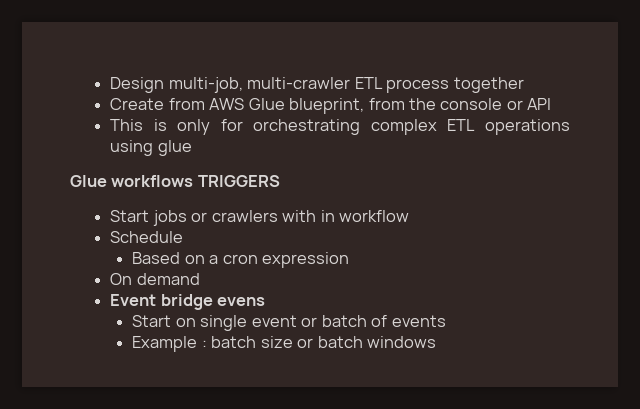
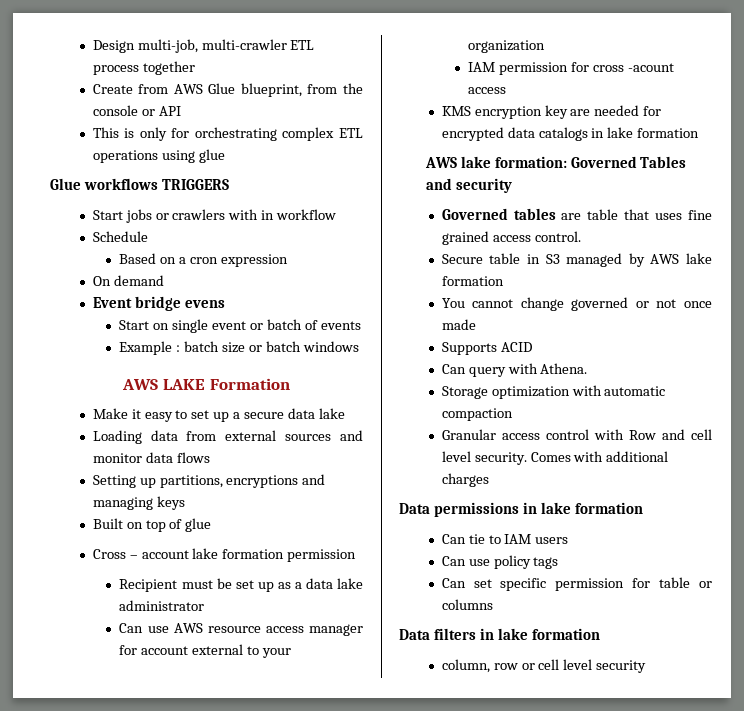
(437, 342) none -> [122,378,290,390] [92,408,345,422] [92,430,363,444] [92,452,210,463] [92,474,326,488] [92,496,185,510] [92,518,212,532] [92,548,357,562] [119,578,363,592] [119,600,205,611] [119,623,363,636] [119,644,292,658] [468,40,546,53] [468,62,675,75] [468,87,507,94] [441,105,662,119] [441,127,700,141] [424,156,687,168] [425,178,512,193] [441,208,712,220] [441,231,581,245] [441,253,712,267] [441,276,504,286] [441,297,712,311] [441,319,476,330] [441,342,532,355] [441,363,588,377] [441,385,666,399] [441,408,513,421] [441,429,712,440] [441,451,669,465] [441,473,489,487] [399,502,643,517] [441,534,569,544] [441,555,559,569] [441,577,712,591] [441,599,493,610] [399,628,600,640] [441,659,647,673] // AWS LAKE Formation // Make it easy to set up a secure data lake // Loading data from external sources and monitor data flows // Setting up partitions, encryptions and managing keys // Built on top of glue // Cross – account lake formation permission // Recipient must be set up as a data lake administrator // Can use AWS resource access manager for account external to your organization // IAM permission for cross -acount access // KMS encryption key are needed for encrypted data catalogs in lake formation // AWS lake formation: Governed Tables and security // Governed tables are table that uses fine grained access control. // Secure table in S3 managed by AWS lake formation // You cannot change governed or not once made // Supports ACID // Can query with Athena. // Storage optimization with automatic compaction // Granular access control with Row and cell level security. Comes with additional charges // Data permissions in lake formation // Can tie to IAM users // Can use policy tags // Can set specific permission for table or columns // Data filters in lake formation // column, row or cell level security

